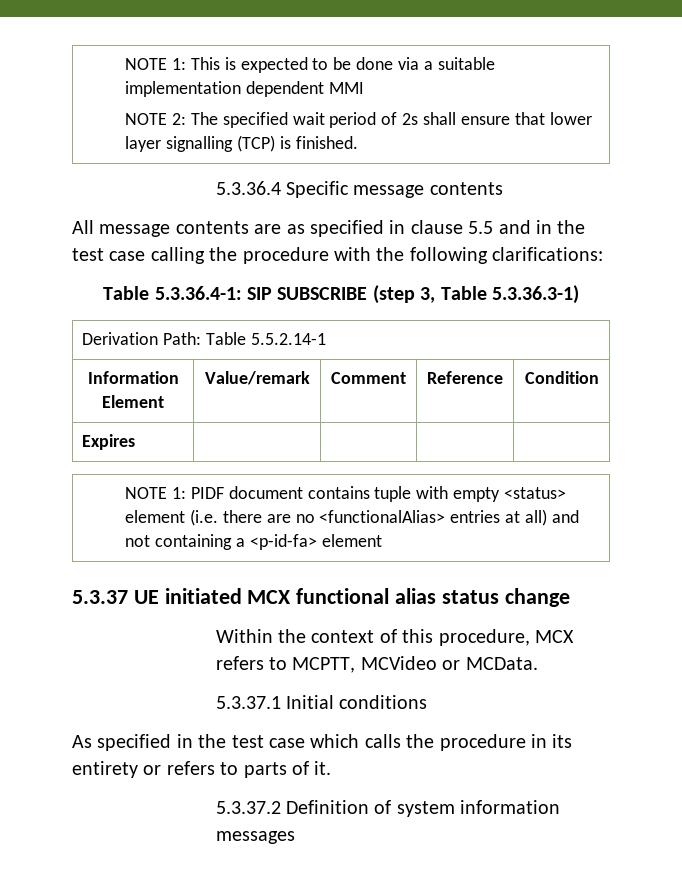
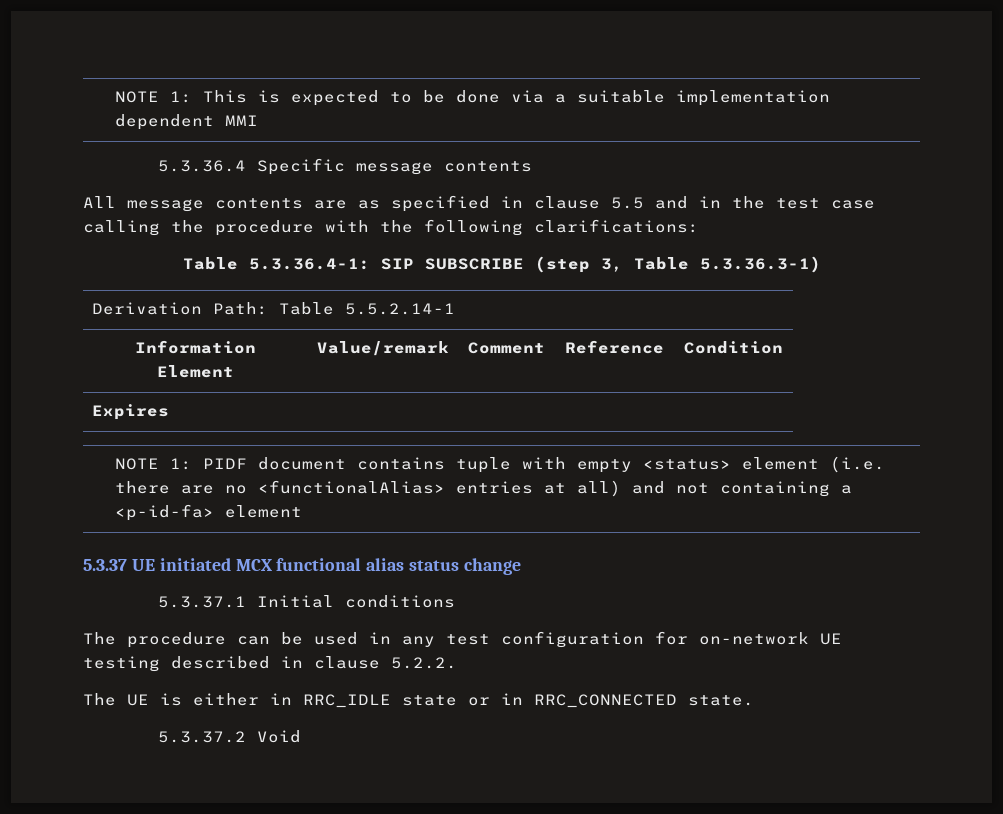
[125,112,592,128] [125,135,358,152] // NOTE 2: The specified wait period of 2s shall ensure that lower layer signalling (TCP) is finished. -> (259, 120) none
[215,629,574,646] [215,656,538,673] [215,695,428,709] [72,734,573,751] [72,761,332,778] [215,800,561,817] [215,831,295,844] Within the context of this procedure, MCX refers to MCPTT, MCVideo or MCData. // 5.3.37.1 Initial conditions // As specified in the test case which calls the procedure in its entirety or refers to parts of it. // 5.3.37.2 Definition of system information messages -> [158,595,456,608] [83,631,842,648] [83,656,457,672] [83,693,754,708] [158,730,302,743] 5.3.37.1 Initial conditions // The procedure can be used in any test configuration for on-network UE testing described in clause 5.2.2. // The UE is either in RRC_IDLE state or in RRC_CONNECTED state. // 5.3.37.2 Void

